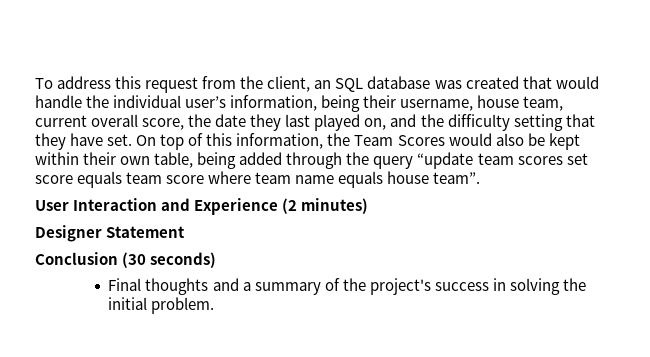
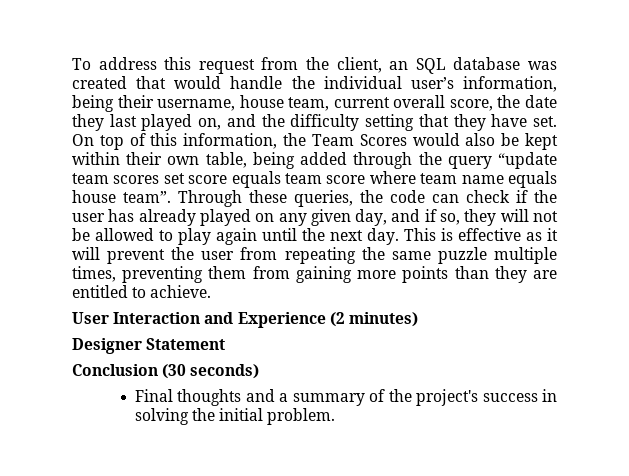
(481, 178) none -> [178,190,557,207] [72,209,558,226] [72,228,558,245] [72,247,557,264] [72,266,557,283] [72,285,212,298] Through these queries, the code can check if the user has already played on any given day, and if so, they will not be allowed to play again until the next day. This is effective as it will prevent the user from repeating the same puzzle multiple times, preventing them from gaining more points than they are entitled to achieve.

